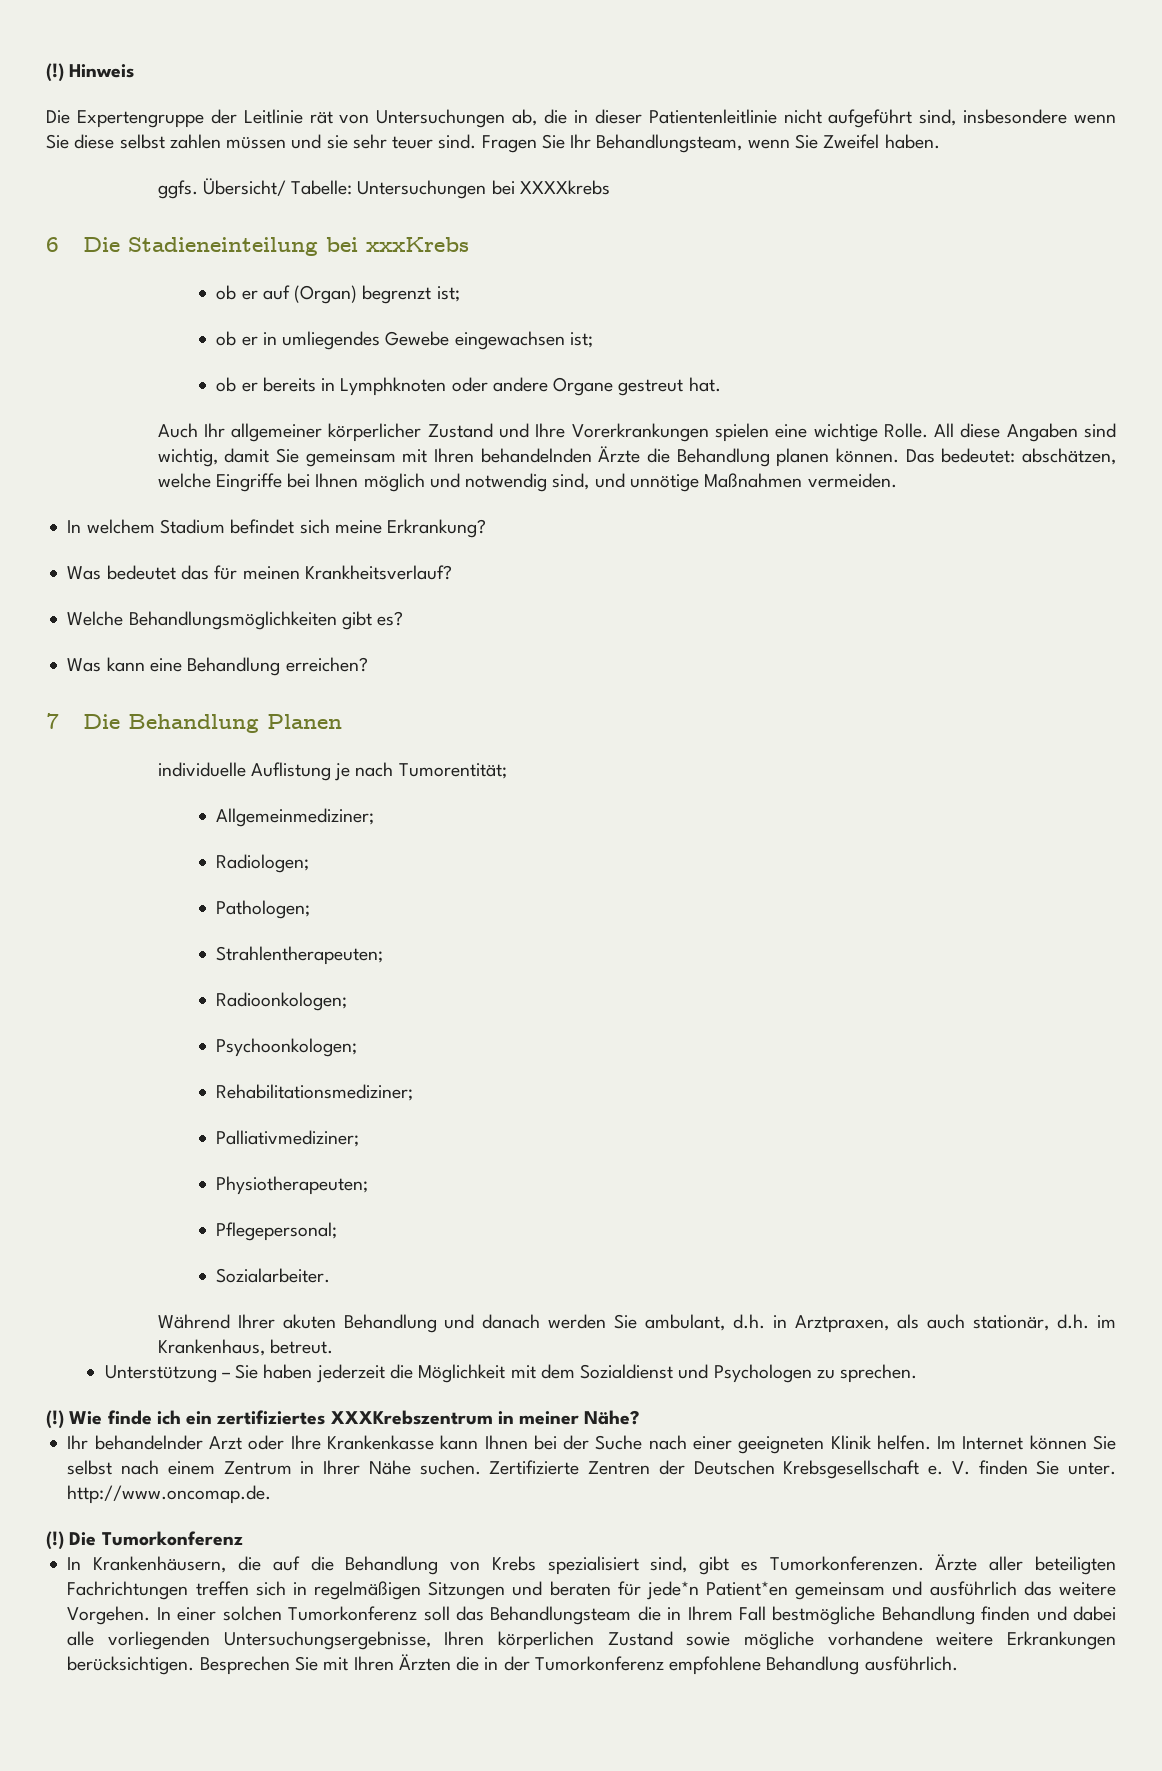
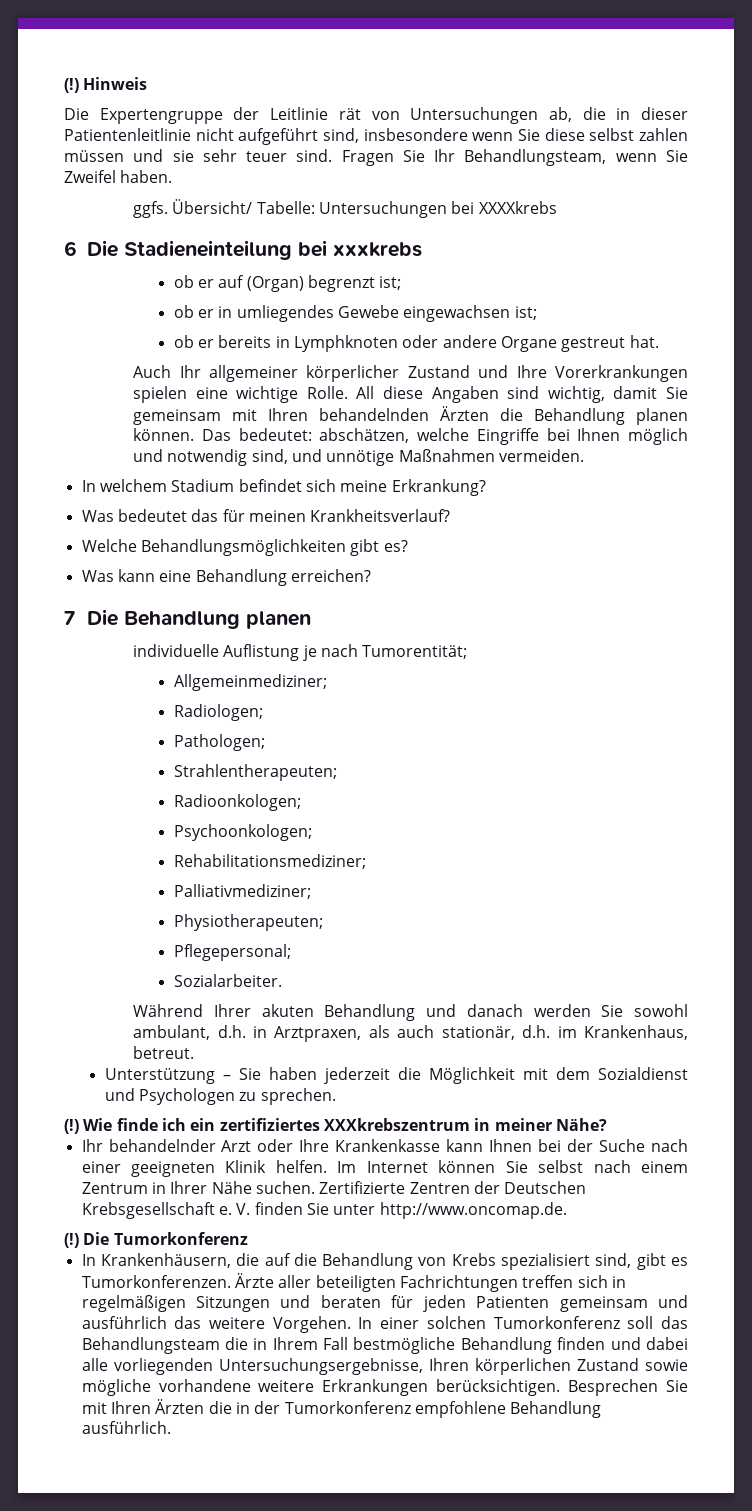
[366,237,470,252] xxxKrebs -> [333,242,423,257] xxxkrebs
[598,446,641,463] Ärzte -> [440,406,490,421] Ärzten
[267,714,343,729] Planen -> [246,611,312,629] planen
(638, 1321) none -> [634,1004,688,1017] sowohl
[330,1410,493,1425] XXXKrebszentrum -> [323,1118,470,1131] XXXkrebszentrum
[1068,1462,1117,1475] unter. -> [333,1204,376,1215] unter
[645,1581,789,1600] jede*n Patient*en -> [422,1295,550,1312] jeden Patienten

